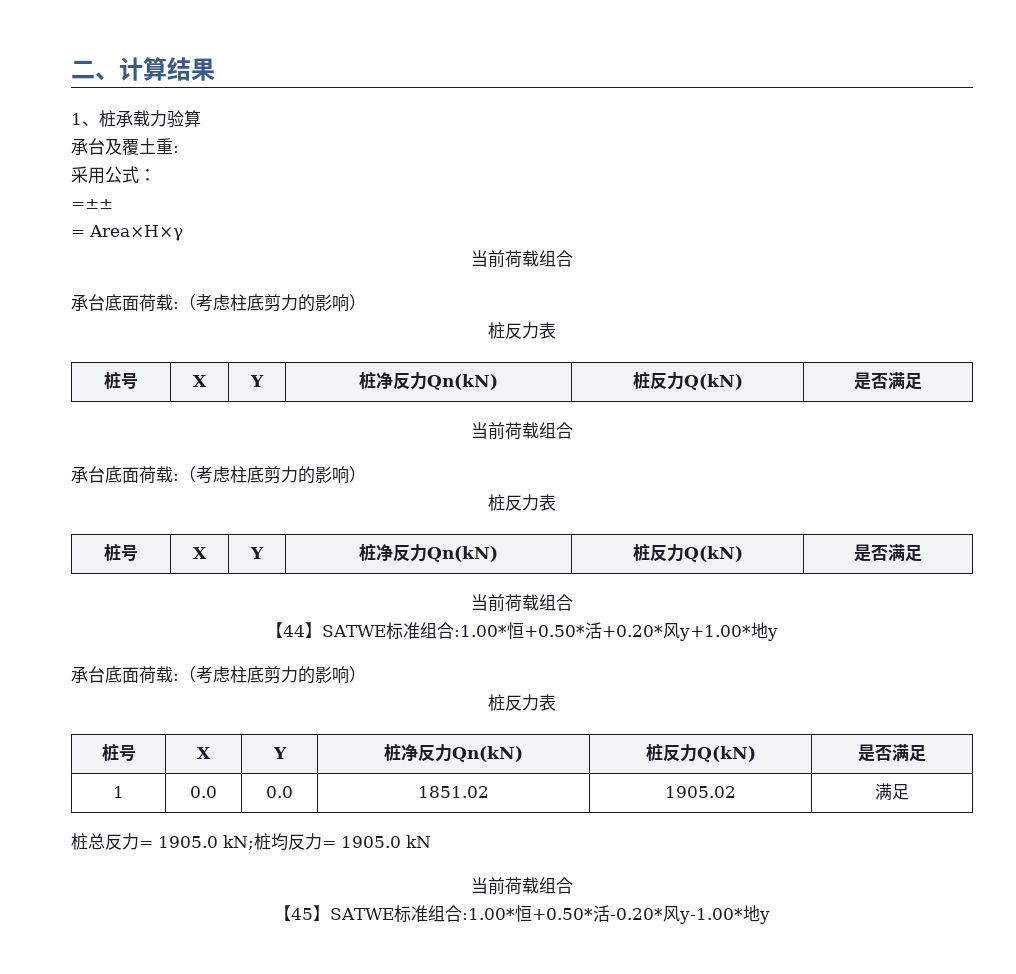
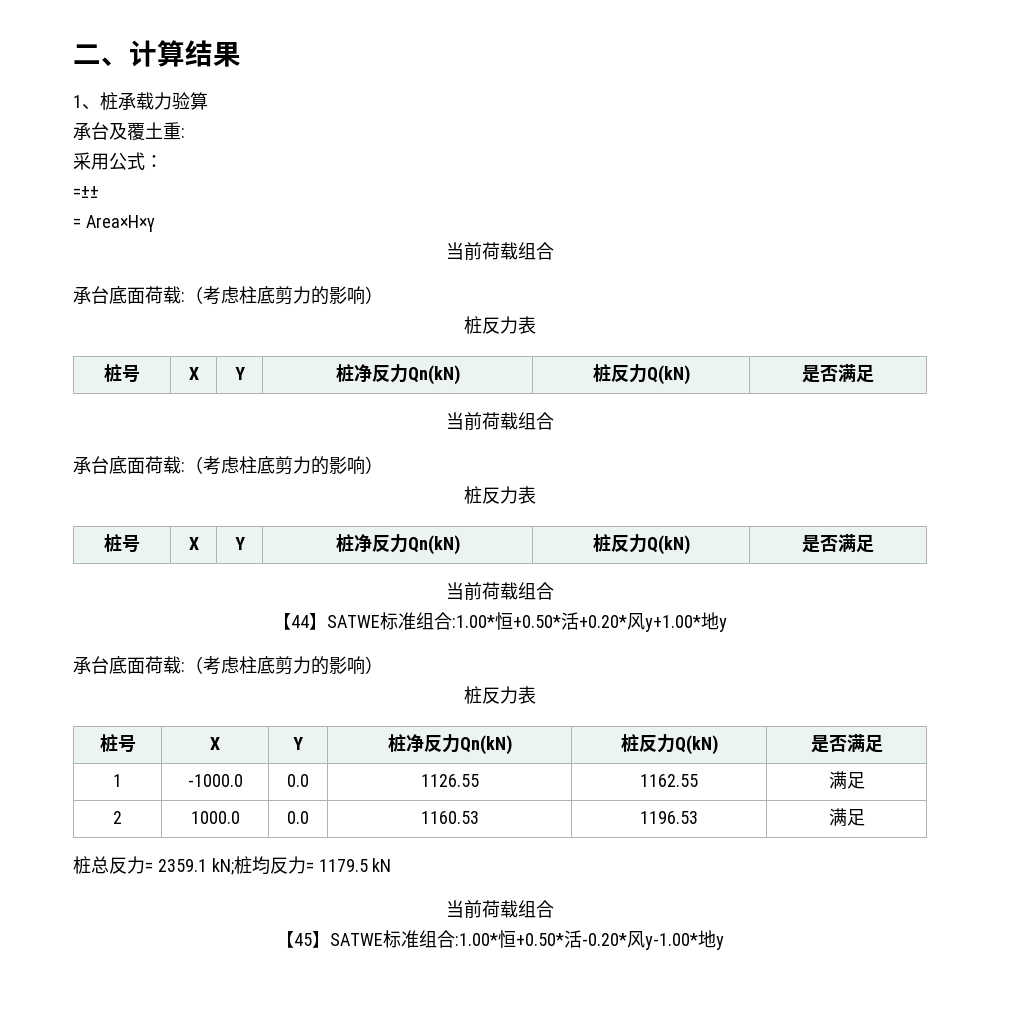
[190,786,217,798] [266,786,293,798] [418,786,489,798] [665,786,736,798] 0.0 | 0.0 | 1851.02 | 1905.02 -> [187,774,243,787] [287,774,309,787] [420,774,479,787] [640,774,699,787] [828,771,865,789] [113,811,122,824] [190,811,240,824] [287,811,309,824] [420,811,479,824] [640,811,699,824] -1000.0 | 0.0 | 1126.55 | 1162.55 | 满足 // 2 | 1000.0 | 0.0 | 1160.53 | 1196.53
[158,836,218,848] 1905.0 -> [157,859,207,872] 2359.1
[341,836,401,848] 1905.0 -> [318,859,368,872] 1179.5

